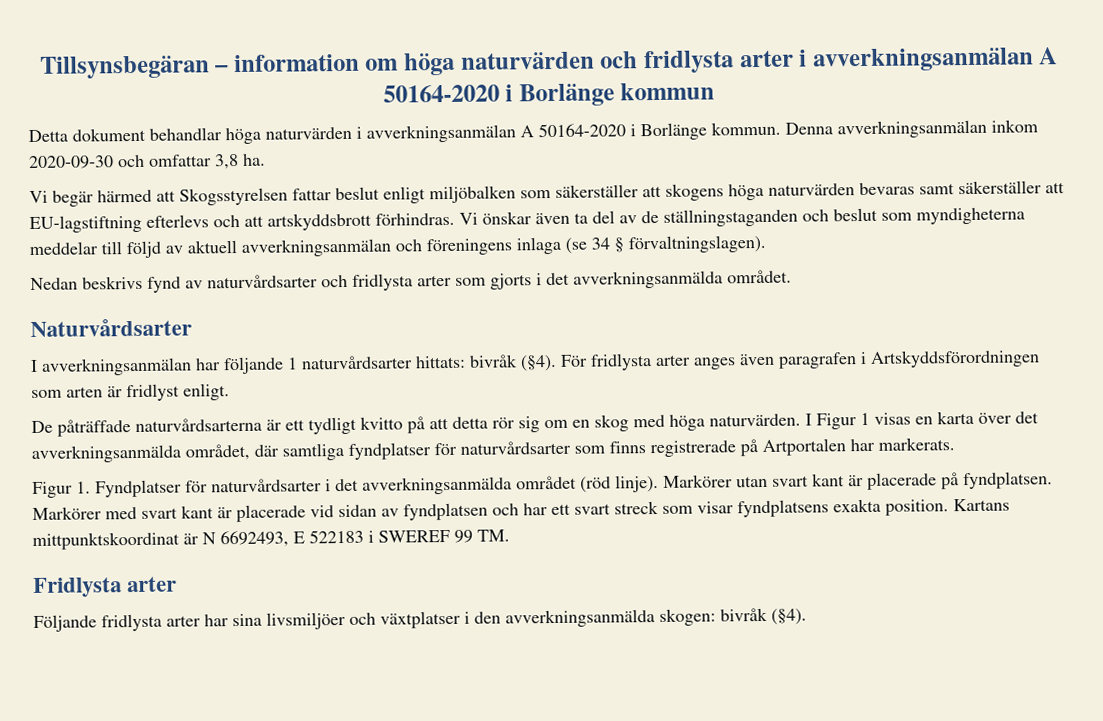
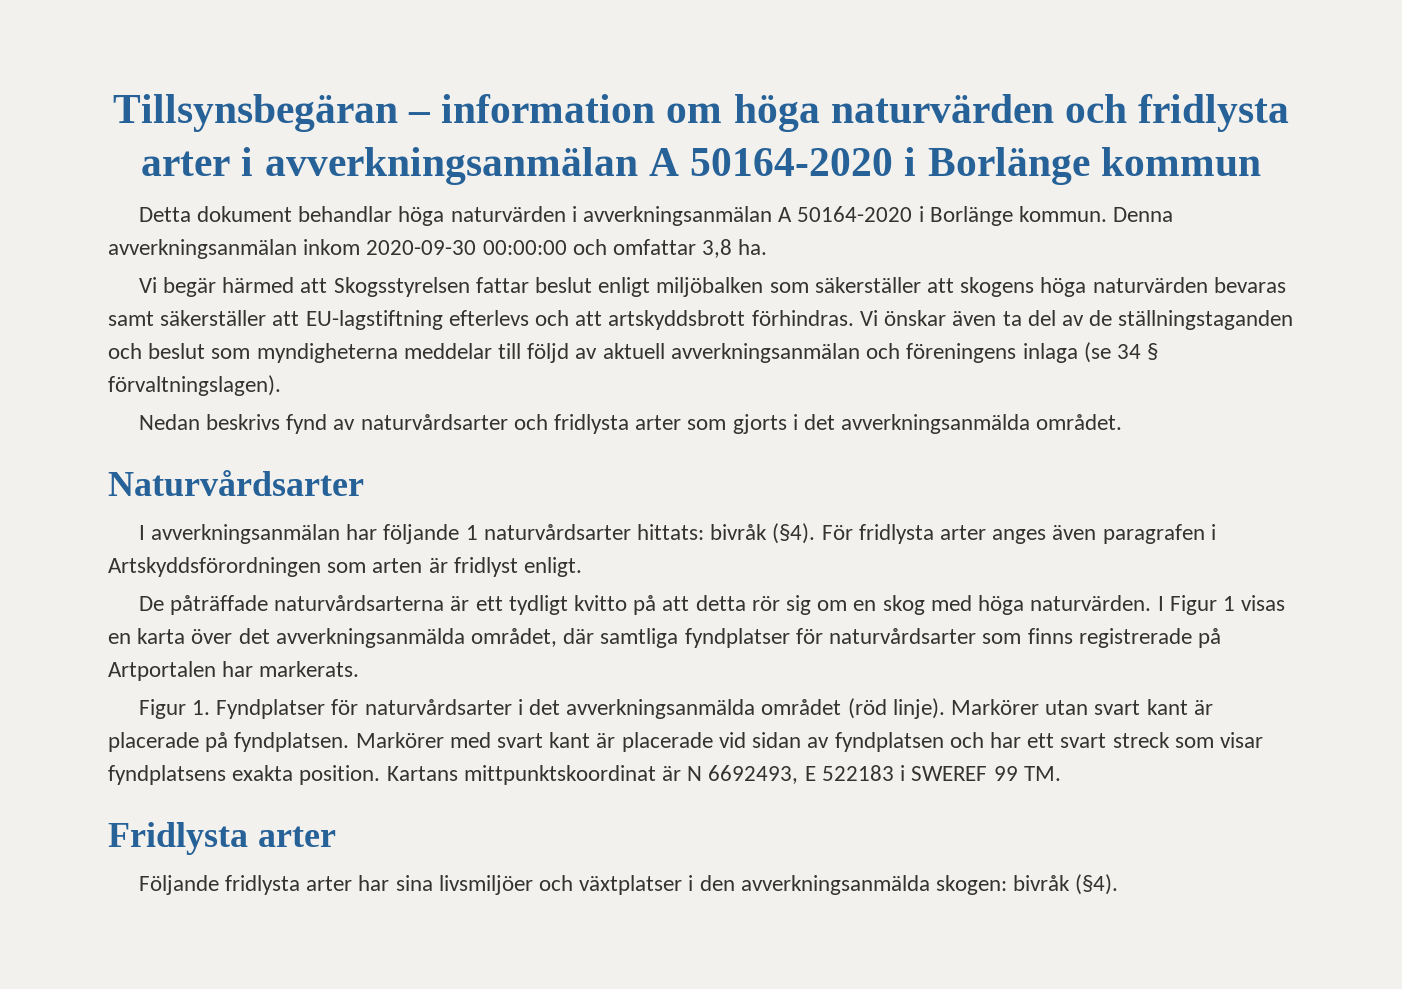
(114, 162) none -> [482,240,567,255] 00:00:00

